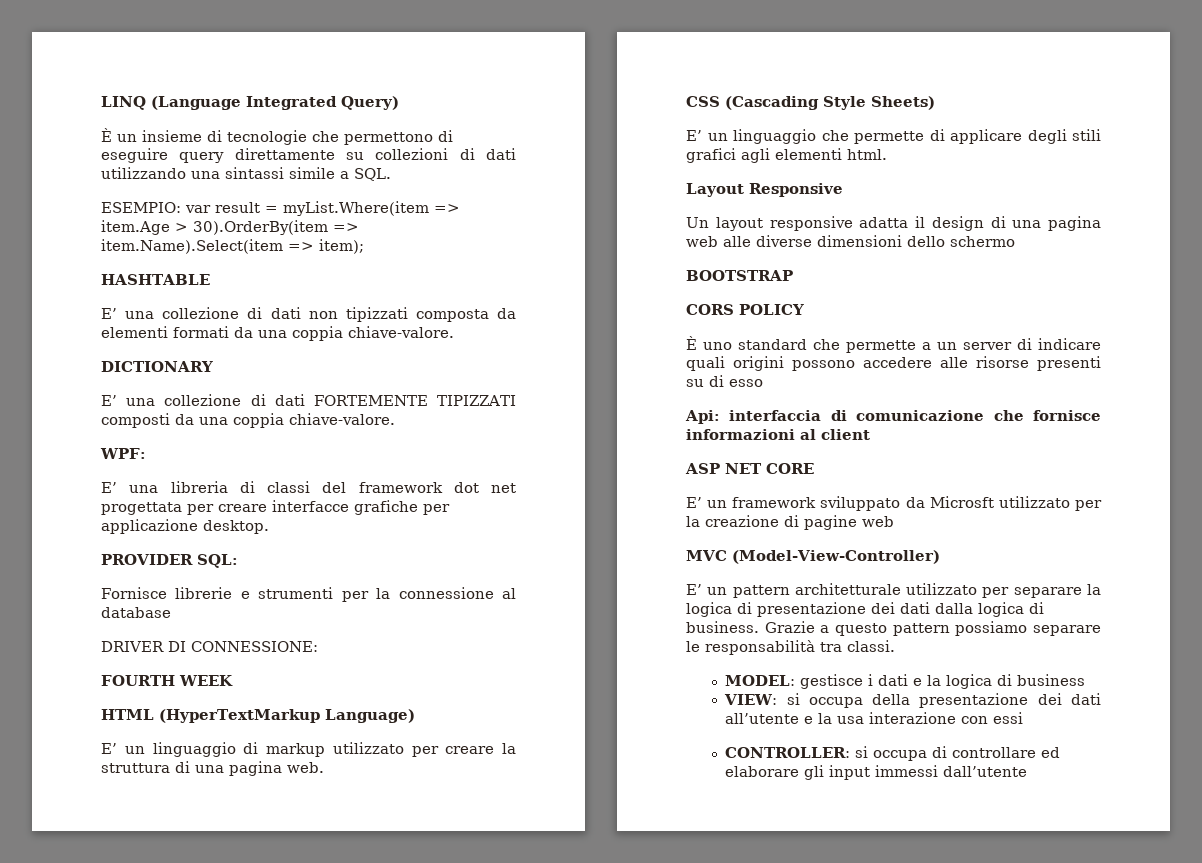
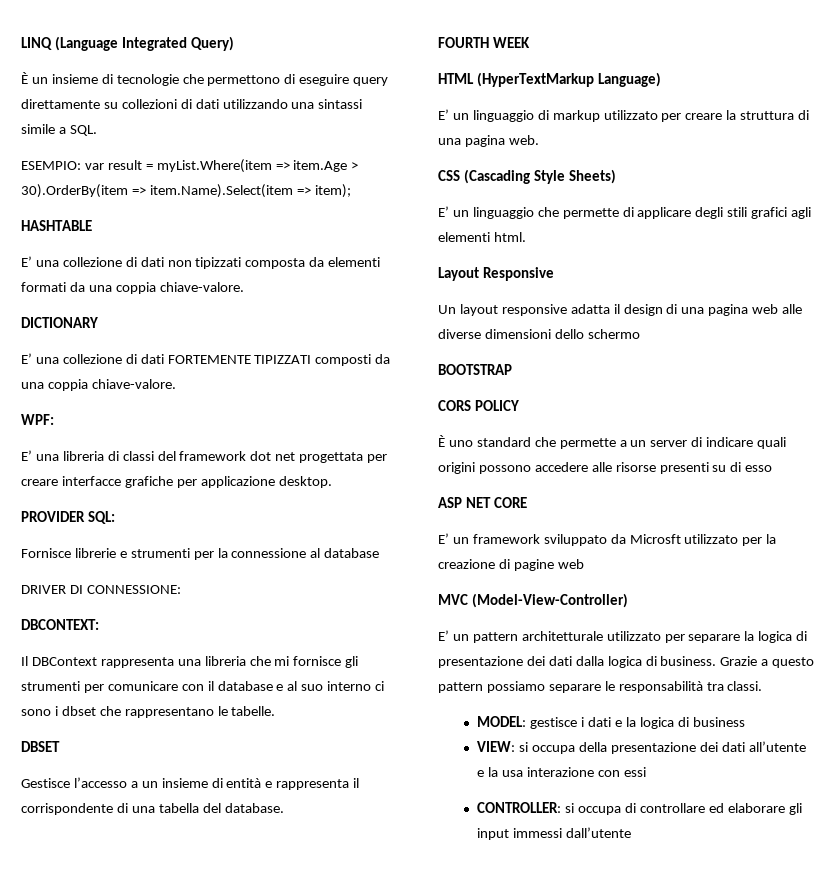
(318, 646) none -> [21,619,99,630] [21,656,359,668] [21,681,385,693] [21,706,276,718] [21,741,60,752] [21,777,360,790] [21,803,284,815] // DBCONTEXT: // Il DBContext rappresenta una libreria che mi fornisce gli strumenti per comunicare con il database e al suo interno ci sono i dbset che rappresentano le tabelle. // DBSET // Gestisce l’accesso a un insieme di entità e rappresenta il corrispondente di una tabella del database.
[685,410,1101,424] [686,429,870,440] // Api: interfaccia di comunicazione che fornisce informazioni al client -> (773, 468) none

